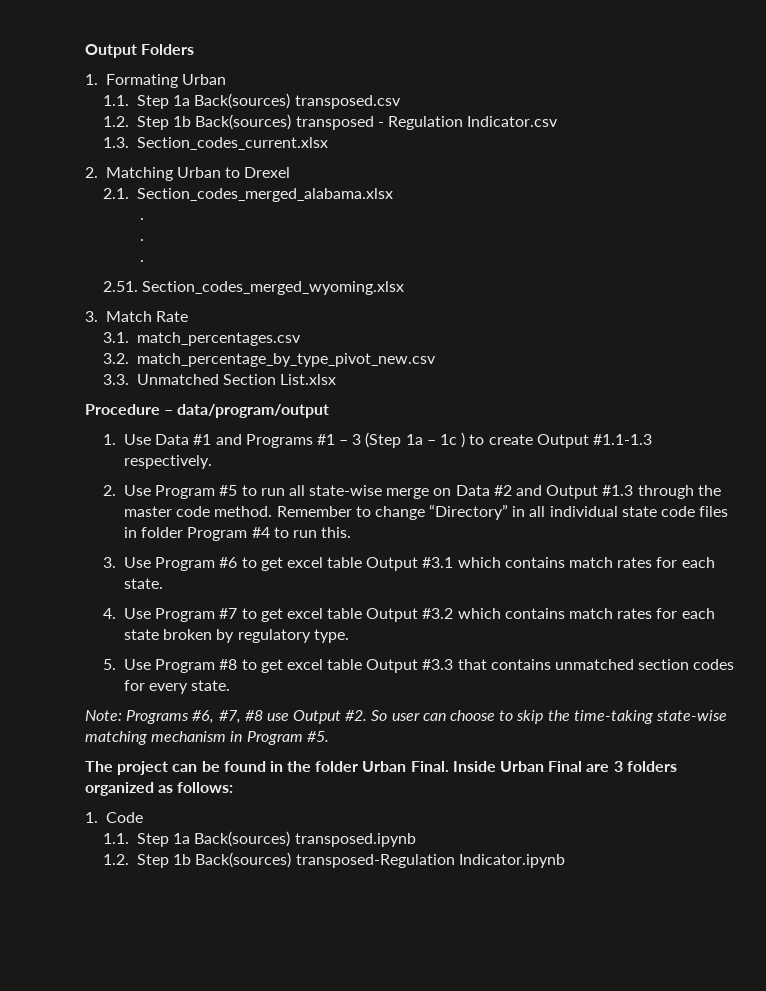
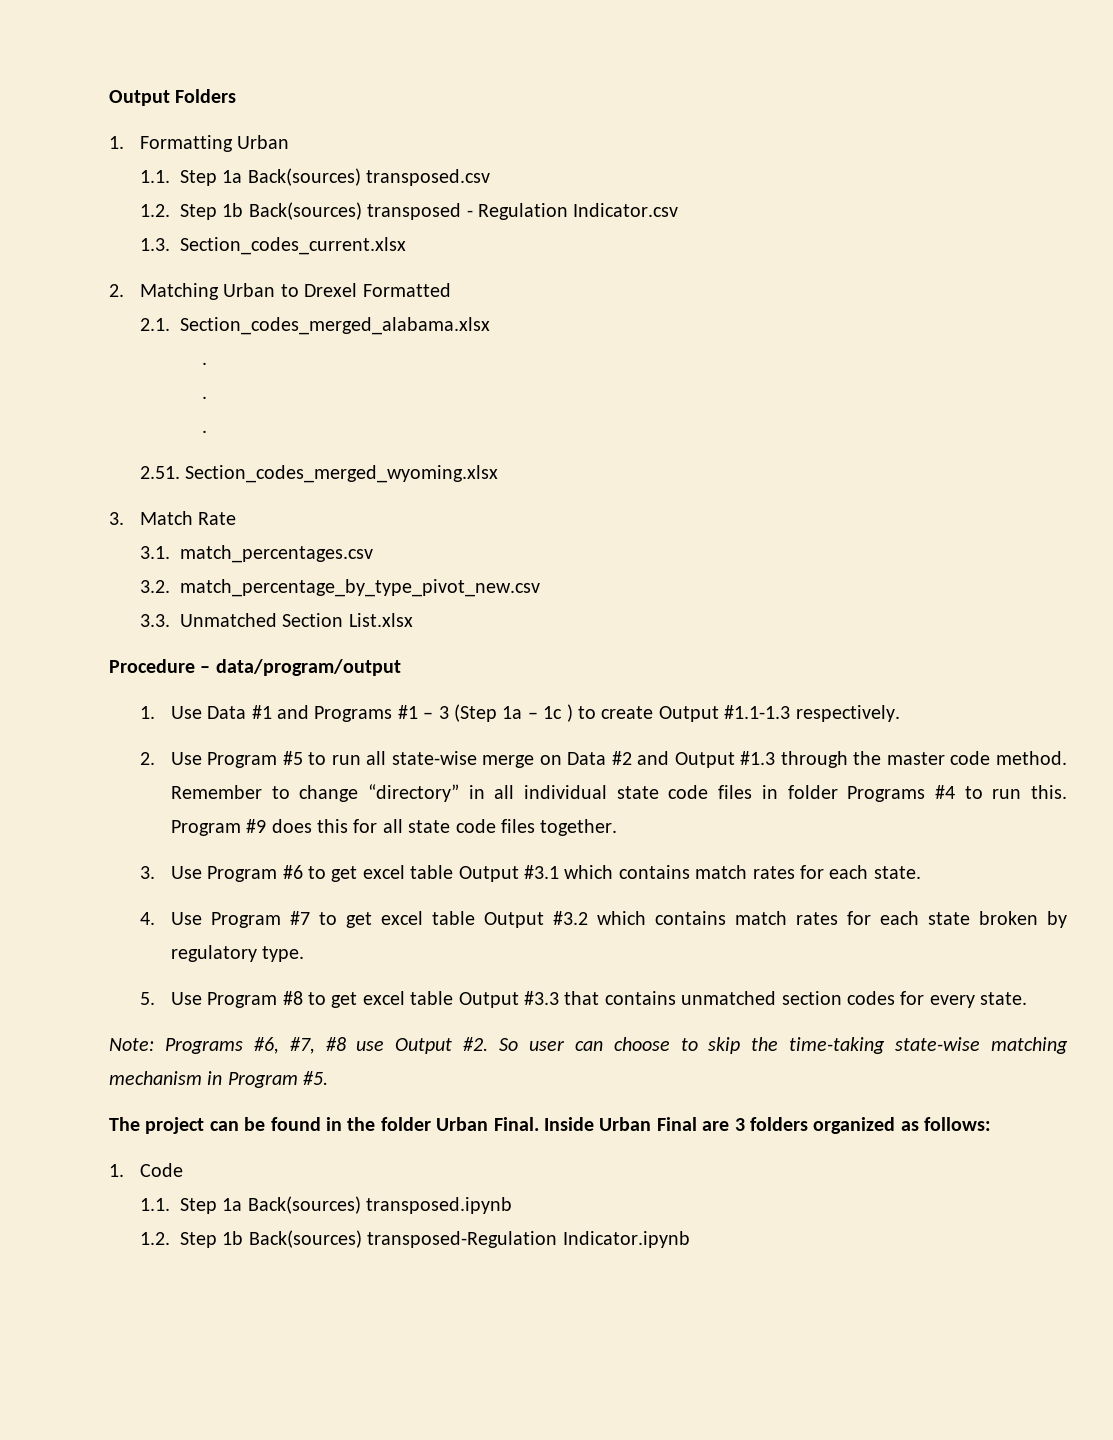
[105,74,178,88] Formating -> [139,135,233,152] Formatting
(291, 172) none -> [362,283,451,297] Formatted
[429,504,509,520] “Directory” -> [367,784,459,802] “directory”
[187,527,248,541] Program -> [847,786,926,802] Programs
(352, 532) none -> [170,819,618,836] Program #9 does this for all state code files together.

